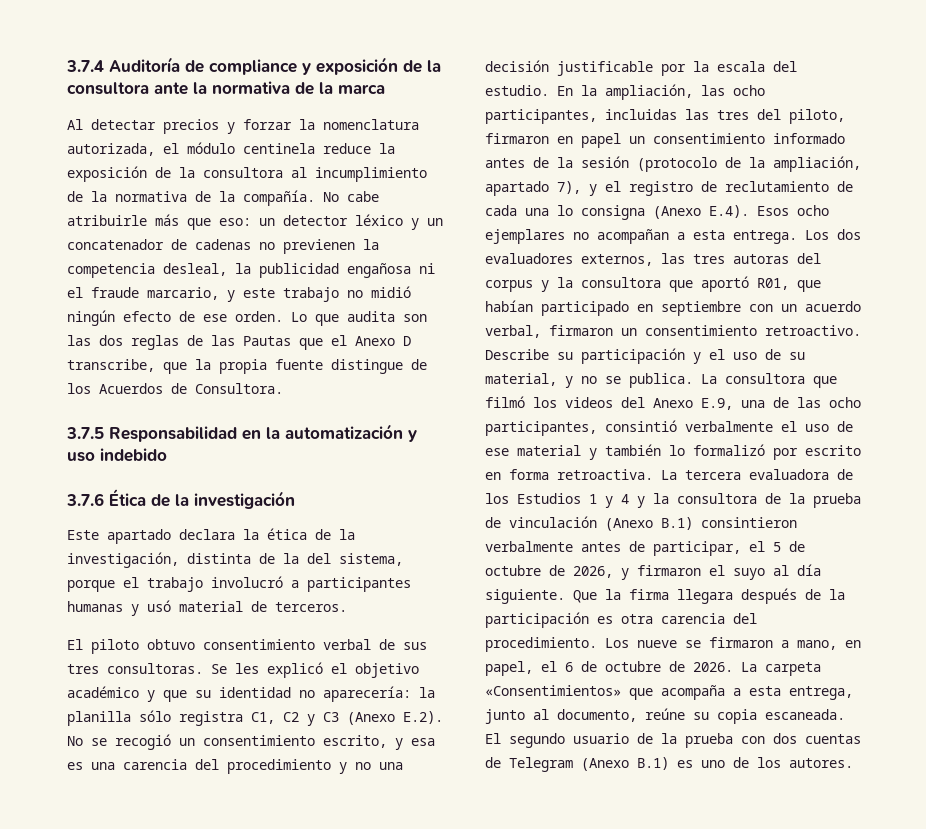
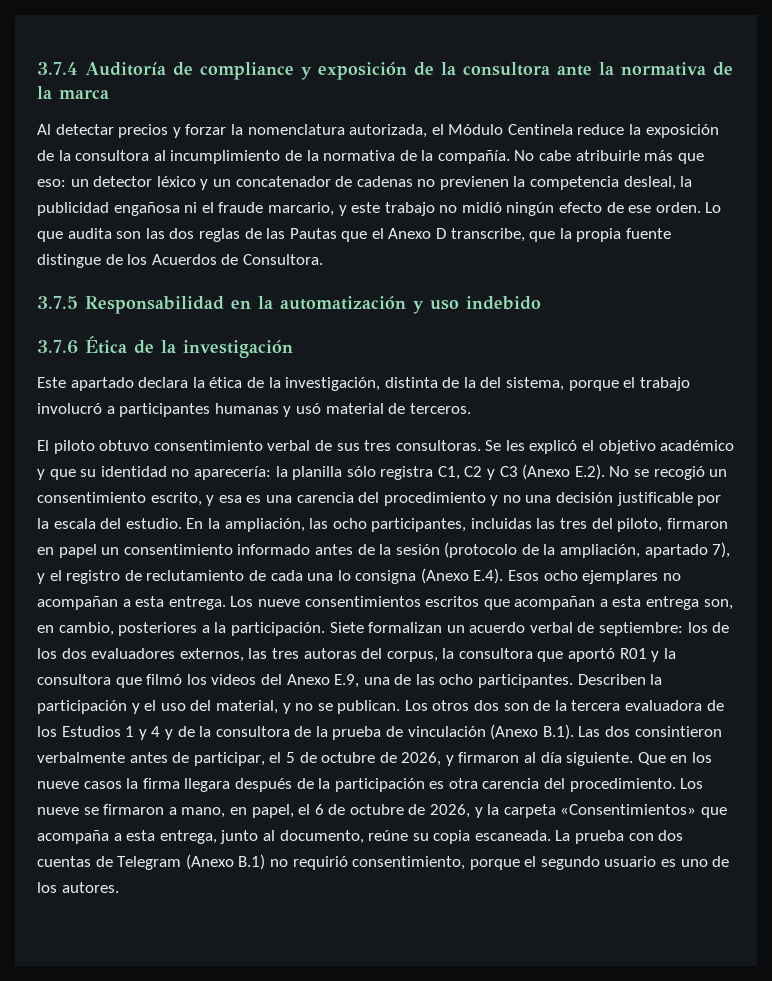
[187,142,315,154] módulo centinela -> [448,124,573,135] Módulo Centinela
(829, 235) none -> [257,596,733,610] [37,622,730,636] [37,648,57,659] nueve consentimientos escritos que acompañan a esta entrega son, en cambio, posteriores a la participación. Siete formalizan un acuerdo verbal de septiembre: los de los
[485,280,549,292] corpus y -> [386,651,438,662] corpus,
[757,278,821,292] [485,300,861,316] [485,325,861,338] [485,348,805,364] [485,373,717,388] R01, que habían participado en septiembre con un acuerdo verbal, firmaron un consentimiento retroactivo. Describe su participación y el uso de su material, y no se publica. La -> [619,648,676,662] R01 y la
[485,420,853,436] [485,444,861,460] [485,469,677,480] participantes, consintió verbalmente el uso de ese material y también lo formalizó por escrito en forma retroactiva. La -> [478,674,663,688] [37,700,567,714] participantes. Describen la participación y el uso del material, y no se publican. Los otros dos son de la
(645, 502) none -> [177,726,195,737] de
[661,517,693,530] B.1) -> [542,724,631,740] B.1). Las dos
[709,565,765,580] el suyo -> (520, 757) none
(597, 596) none -> [670,752,713,763] [37,781,122,789] en los nueve casos
[693,662,757,672] 2026. La -> [430,804,500,818] 2026, y la
[485,733,677,748] El segundo usuario de la -> [555,830,571,841] La
(669, 763) none -> [269,856,657,870] no requirió consentimiento, porque el segundo usuario

